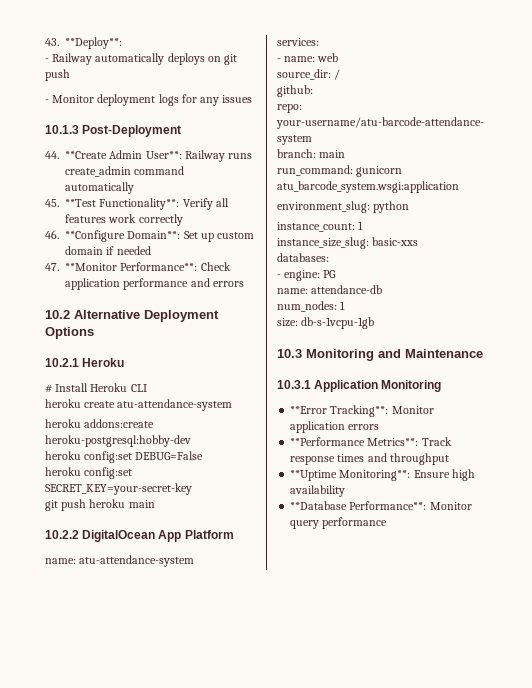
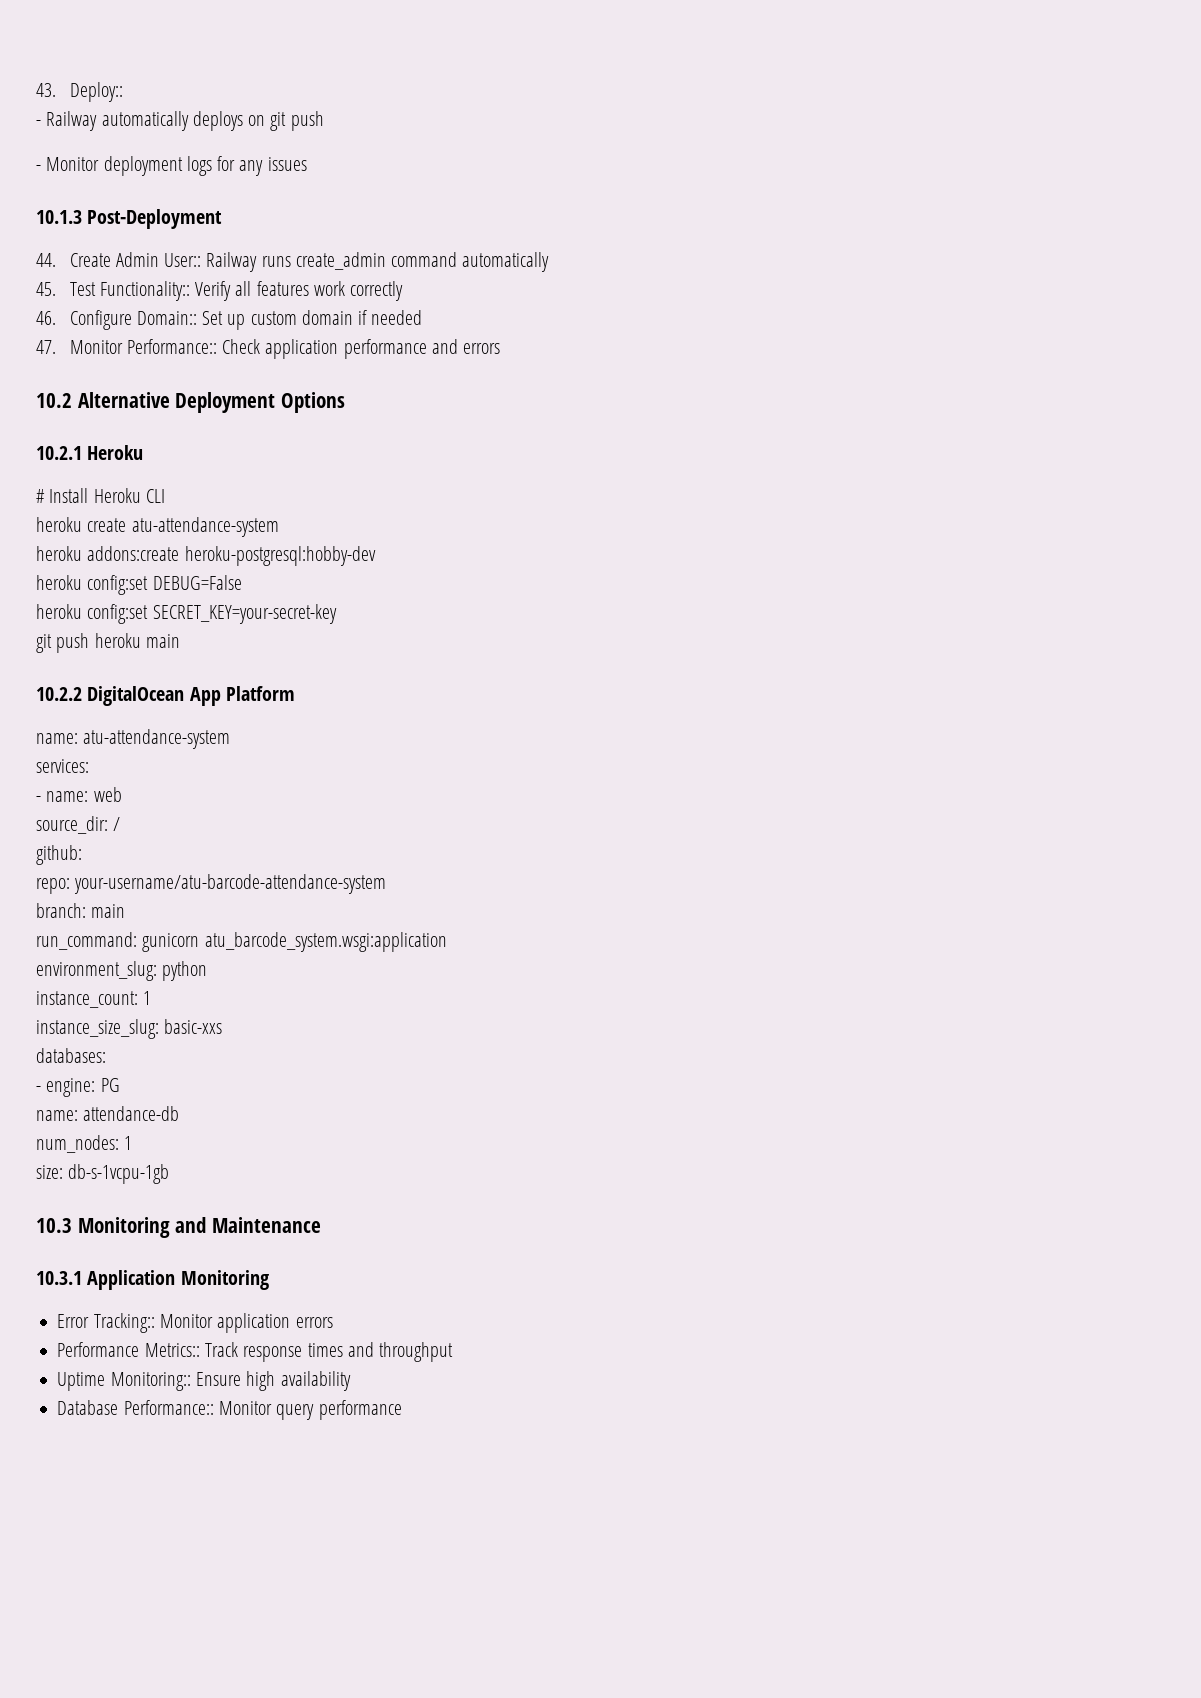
[65,37,123,49] **Deploy**: -> [69,82,123,102] Deploy::
[65,150,182,159] **Create Admin User**: -> [69,252,202,267] Create Admin User::
[65,198,180,210] **Test Functionality**: -> [69,281,190,301] Test Functionality::
[65,230,181,242] **Configure Domain**: -> [69,310,197,330] Configure Domain::
[65,262,198,271] **Monitor Performance**: -> [69,339,217,354] Monitor Performance::
[290,405,389,417] **Error Tracking**: -> [57,1313,155,1333] Error Tracking::
[290,437,419,446] **Performance Metrics**: -> [57,1342,200,1357] Performance Metrics::
[290,470,411,481] **Uptime Monitoring**: -> [57,1372,191,1391] Uptime Monitoring::
[290,501,427,510] **Database Performance**: -> [57,1400,214,1415] Database Performance::

